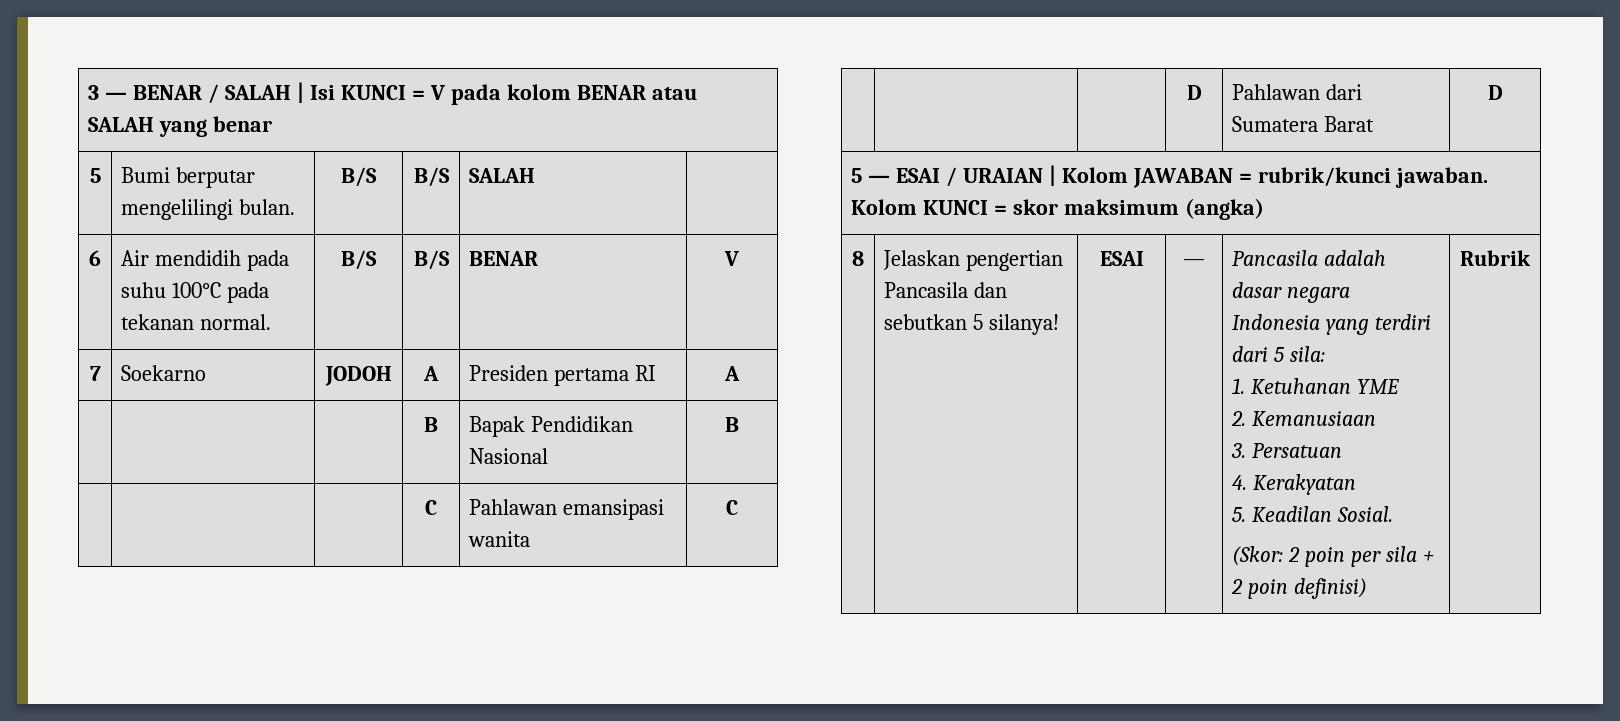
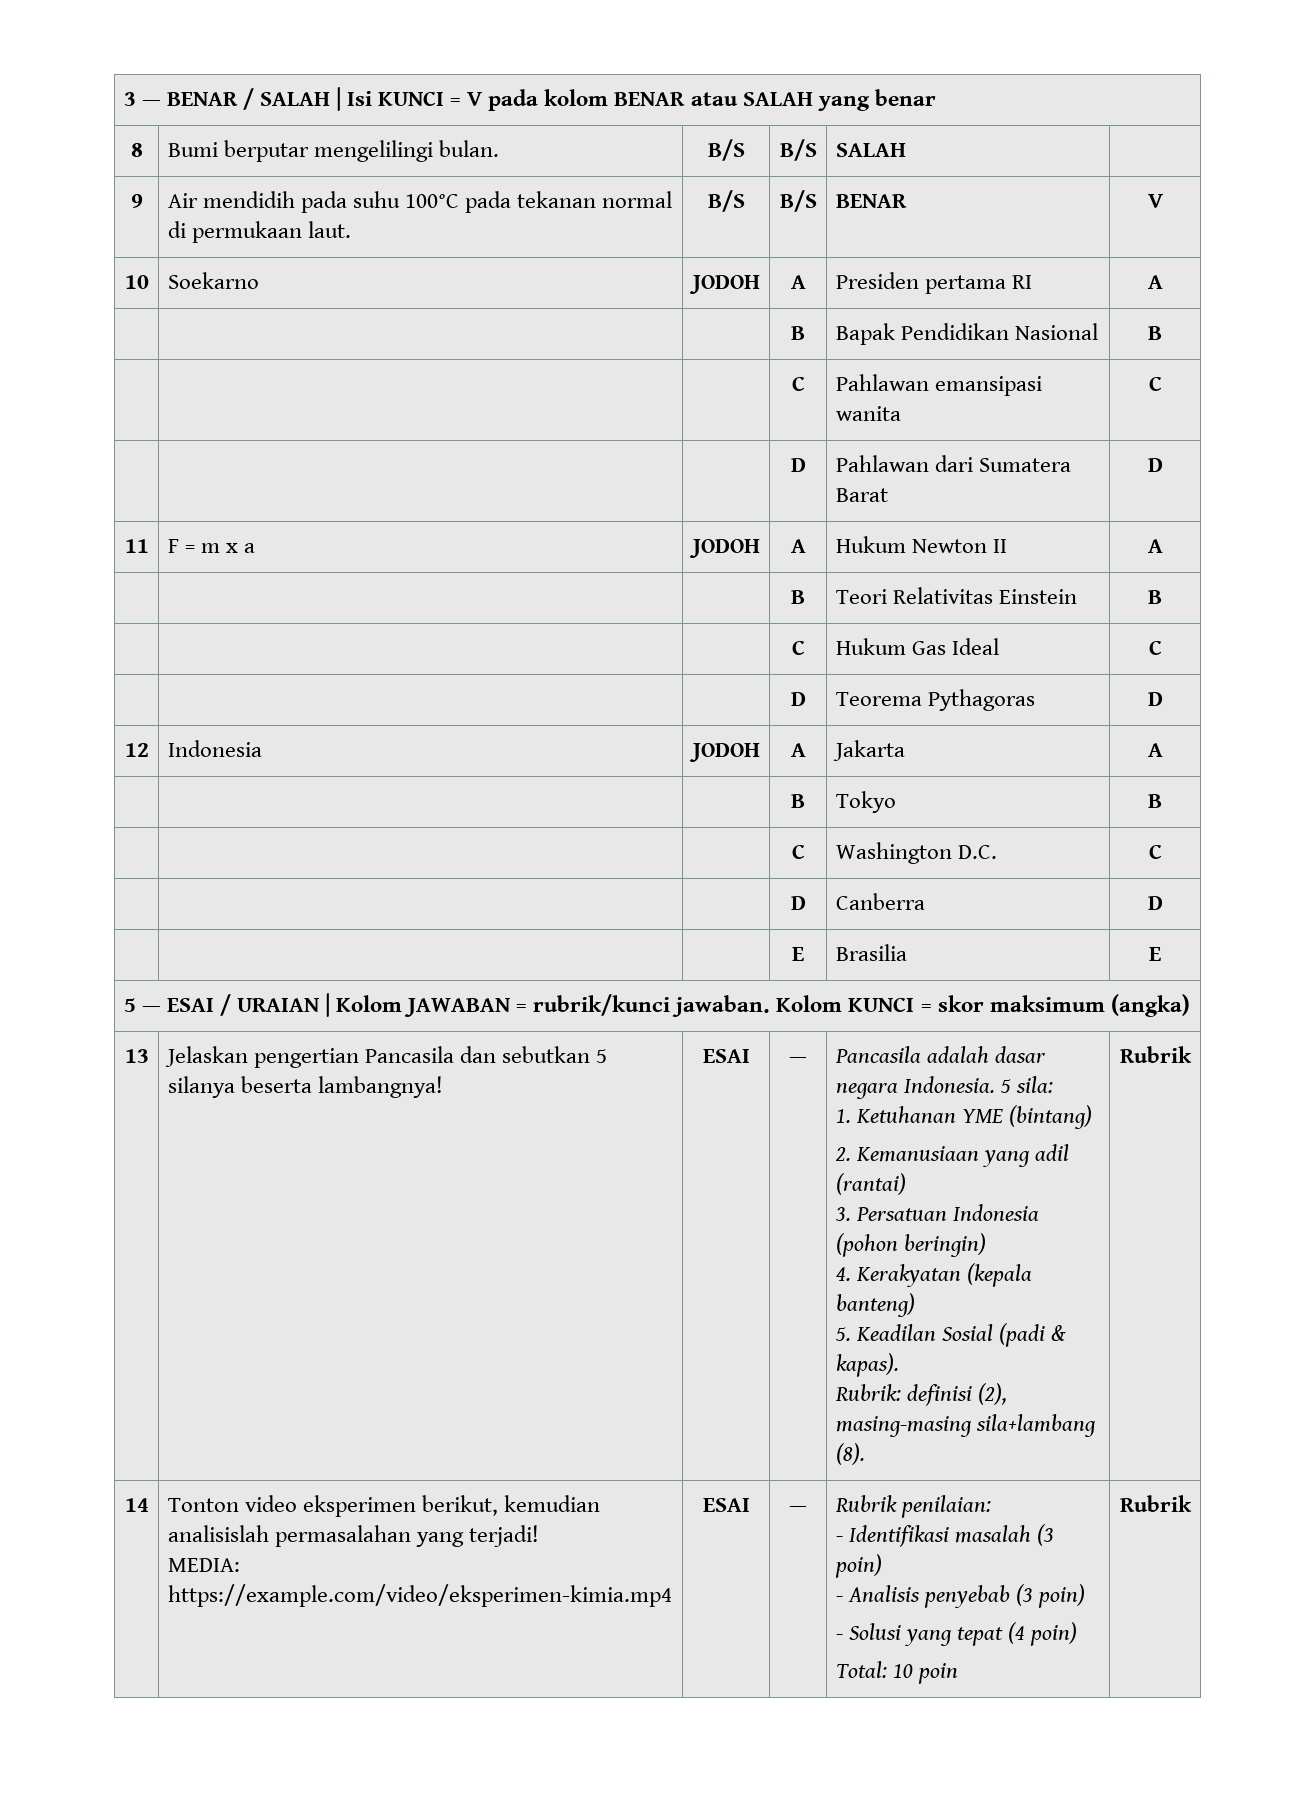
[89,168,101,183] 5 -> [130,143,143,157] 8
[89,250,101,266] 6 -> [130,194,143,208] 9
[200,314,272,330] normal. -> [602,191,673,208] [167,221,351,243] normal di permukaan laut.
[89,366,101,381] 7 -> [124,275,149,289] 10
(1503, 92) none -> [124,539,149,553] [167,539,255,553] [688,539,760,558] [790,539,806,553] [835,536,1007,553] [1147,539,1163,553] [791,590,805,604] [835,587,1077,604] [1148,590,1162,604] [791,640,805,655] [835,638,999,655] [1148,640,1162,655] [790,692,806,706] [835,689,1035,711] [1147,692,1163,706] [124,743,149,757] [167,740,262,757] [688,743,760,762] [790,743,806,757] [832,740,905,761] [1147,743,1163,757] [791,794,805,808] [835,791,896,813] [1148,794,1162,808] [791,844,805,859] [835,842,997,864] [1148,844,1162,859] [790,896,806,910] [835,893,925,910] [1147,896,1163,910] [792,947,804,961] [835,944,907,961] [1149,947,1161,961] // 11 | F = m x a | JODOH | A | Hukum Newton II | A // | | | B | Teori Relativitas Einstein | B // | | | C | Hukum Gas Ideal | C // | | | D | Teorema Pythagoras | D // 12 | Indonesia | JODOH | A | Jakarta | A // | | | B | Tokyo | B // | | | C | Washington D.C. | C // | | | D | Canberra | D // | | | E | Brasilia | E
[852,251,864,266] 8 -> [124,1049,149,1063] 13
[989,314,1060,335] silanya! -> [167,1076,443,1098] silanya beserta lambangnya!
[1232,314,1432,335] [1232,346,1269,362] Indonesia yang terdiri dari -> [903,1076,995,1093] Indonesia.
(1400, 386) none -> [1008,1105,1092,1129] (bintang)
(1377, 418) none -> [981,1144,1069,1167] [835,1173,906,1195] yang adil (rantai)
(1343, 450) none -> [952,1204,1039,1221] [835,1233,986,1257] Indonesia (pohon beringin)
(1357, 484) none -> [966,1263,1032,1287] [835,1293,915,1317] (kepala banteng)
[1337,506,1394,522] [1232,546,1435,567] [1231,578,1368,599] Sosial. // (Skor: 2 poin per sila + 2 poin definisi) -> [941,1323,1066,1347] [835,1353,899,1377] [834,1383,1007,1406] [835,1414,1096,1437] [835,1443,865,1465] [1119,1046,1192,1063] [124,1498,149,1512] [167,1495,600,1517] [167,1525,539,1547] [167,1558,240,1572] [167,1584,672,1607] [702,1498,750,1512] [789,1506,807,1512] [834,1495,991,1518] [835,1524,1054,1547] [834,1554,882,1578] [835,1584,1085,1608] [835,1622,1077,1646] [835,1661,958,1684] Sosial (padi & kapas). // Rubrik: definisi (2), masing-masing sila+lambang (8). | Rubrik // 14 | Tonton video eksperimen berikut, kemudian analisislah permasalahan yang terjadi! // MEDIA: https://example.com/video/eksperimen-kimia.mp4 | ESAI | — | Rubrik penilaian: // - Identifikasi masalah (3 poin) // - Analisis penyebab (3 poin) // - Solusi yang tepat (4 poin) // Total: 10 poin

